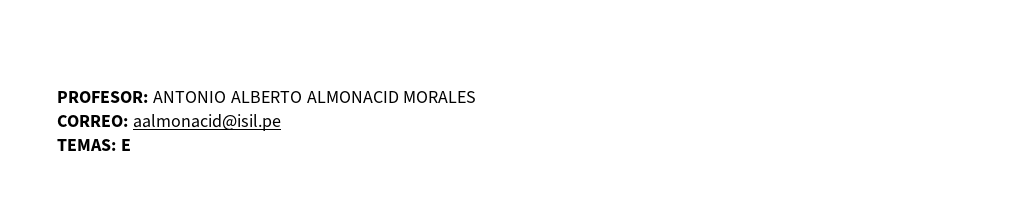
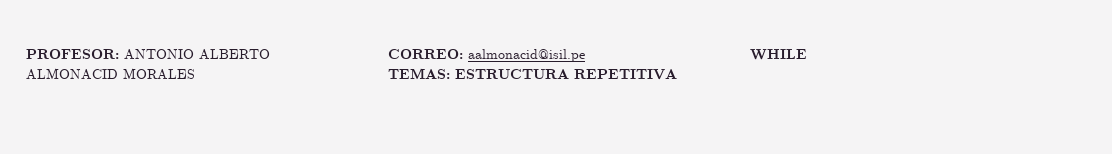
[120,139,131,151] E -> [455,69,677,80] [750,49,807,60] ESTRUCTURA REPETITIVA WHILE

